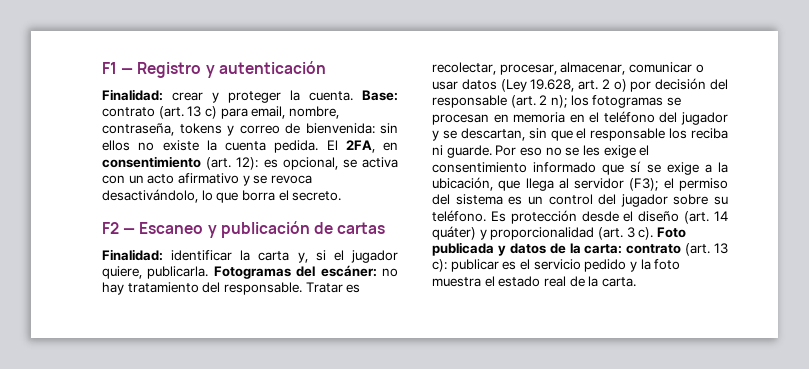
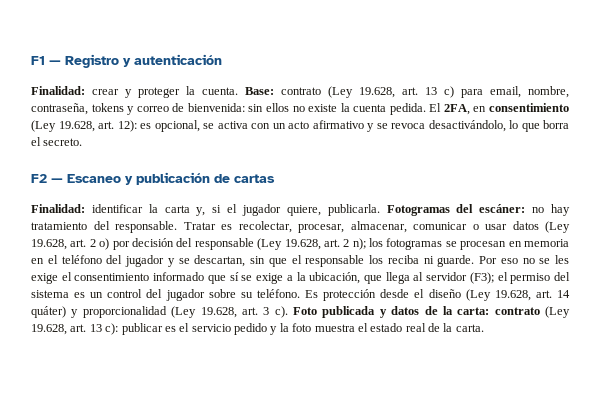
[158,106,184,119] (art. -> [328,86,418,98] (Ley 19.628, art.
[206,157,232,170] (art. -> [31,120,114,132] (Ley 19.628, art.
[510,95,536,108] (art. -> [257,238,340,250] (Ley 19.628, art.
[684,211,710,224] (art. -> [465,289,552,301] (Ley 19.628, art.
[597,227,623,240] (art. -> [171,306,258,318] (Ley 19.628, art.
[685,243,711,256] (art. -> [545,306,570,318] [31,324,87,335] (Ley 19.628, art.

